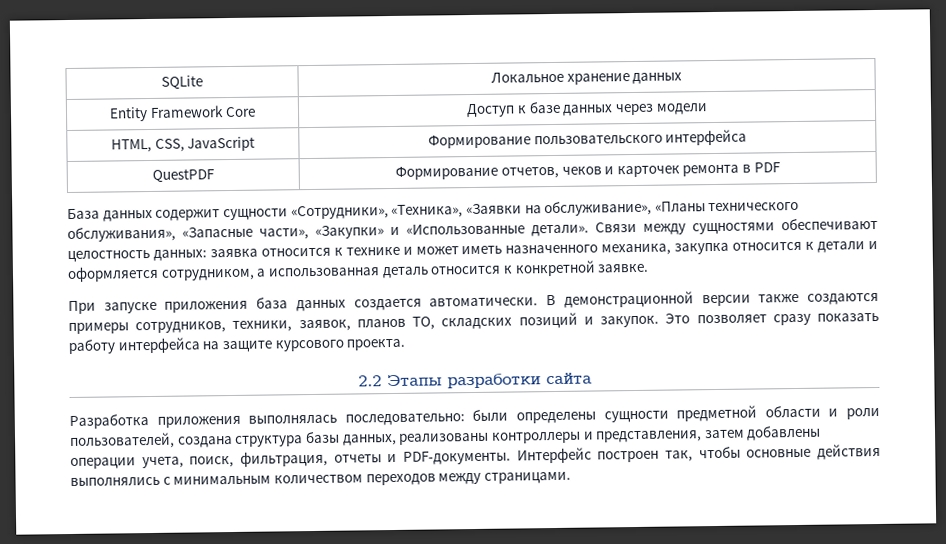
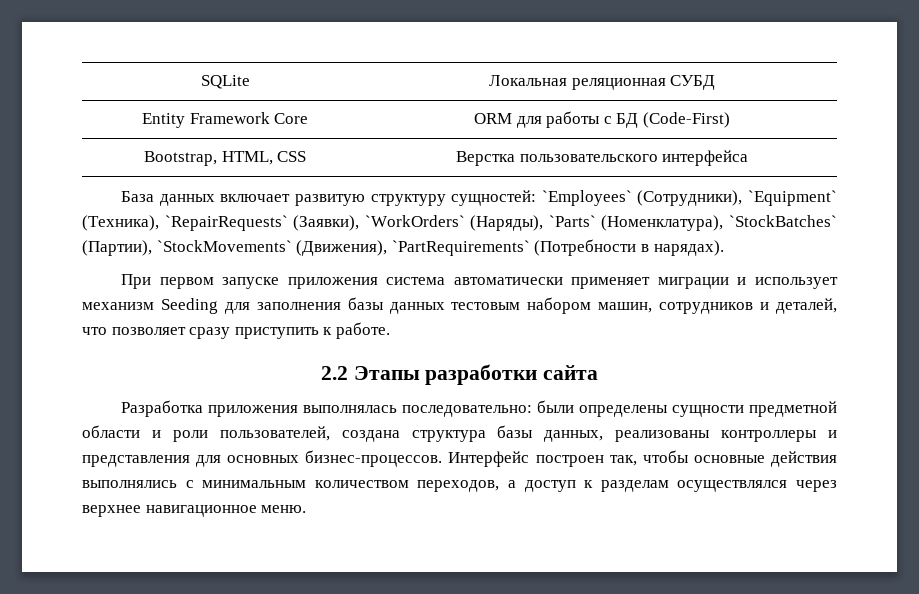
[490,71,683,85] Локальное хранение данных -> [488,75,716,90] Локальная реляционная СУБД
[466,101,708,118] [110,136,256,153] [427,129,748,149] [152,168,215,183] [395,162,781,180] [67,200,800,222] [67,217,878,243] [67,240,878,263] [67,260,650,283] Доступ к базе данных через модели // HTML, CSS, JavaScript | Формирование пользовательского интерфейса // QuestPDF | Формирование отчетов, чеков и карточек ремонта в PDF // База данных содержит сущности «Сотрудники», «Техника», «Заявки на обслуживание», «Планы технического обслуживания», «Запасные части», «Закупки» и «Использованные детали». Связи между сущностями обеспечивают целостность данных: заявка относится к технике и может иметь назначенного механика, закупка относится к детали и оформляется сотрудником, а использованная деталь относится к конкретной заявке. -> [474,111,730,128] [143,151,307,166] [455,150,749,166] [121,190,837,206] [82,215,837,231] [82,239,724,256] ORM для работы с БД (Code-First) // Bootstrap, HTML, CSS | Верстка пользовательского интерфейса // База данных включает развитую структуру сущностей: `Employees` (Сотрудники), `Equipment` (Техника), `RepairRequests` (Заявки), `WorkOrders` (Наряды), `Parts` (Номенклатура), `StockBatches` (Партии), `StockMovements` (Движения), `PartRequirements` (Потребности в нарядах).
(96, 307) none -> [159,277,214,289] первом
[256,291,880,312] [68,312,880,335] [68,337,406,355] база данных создается автоматически. В демонстрационной версии также создаются примеры сотрудников, техники, заявок, планов ТО, складских позиций и закупок. Это позволяет сразу показать работу интерфейса на защите курсового проекта. -> [386,277,838,289] [82,297,837,314] [82,322,390,339] система автоматически применяет миграции и использует механизм Seeding для заполнения базы данных тестовым набором машин, сотрудников и деталей, что позволяет сразу приступить к работе.
[595,425,822,443] [70,450,512,470] представления, затем добавлены операции учета, поиск, фильтрация, отчеты и PDF-документы. -> [82,450,443,467] представления для основных бизнес-процессов.
[365,471,571,486] переходов между страницами. -> [417,480,838,492] [82,505,307,517] переходов, а доступ к разделам осуществлялся через верхнее навигационное меню.

